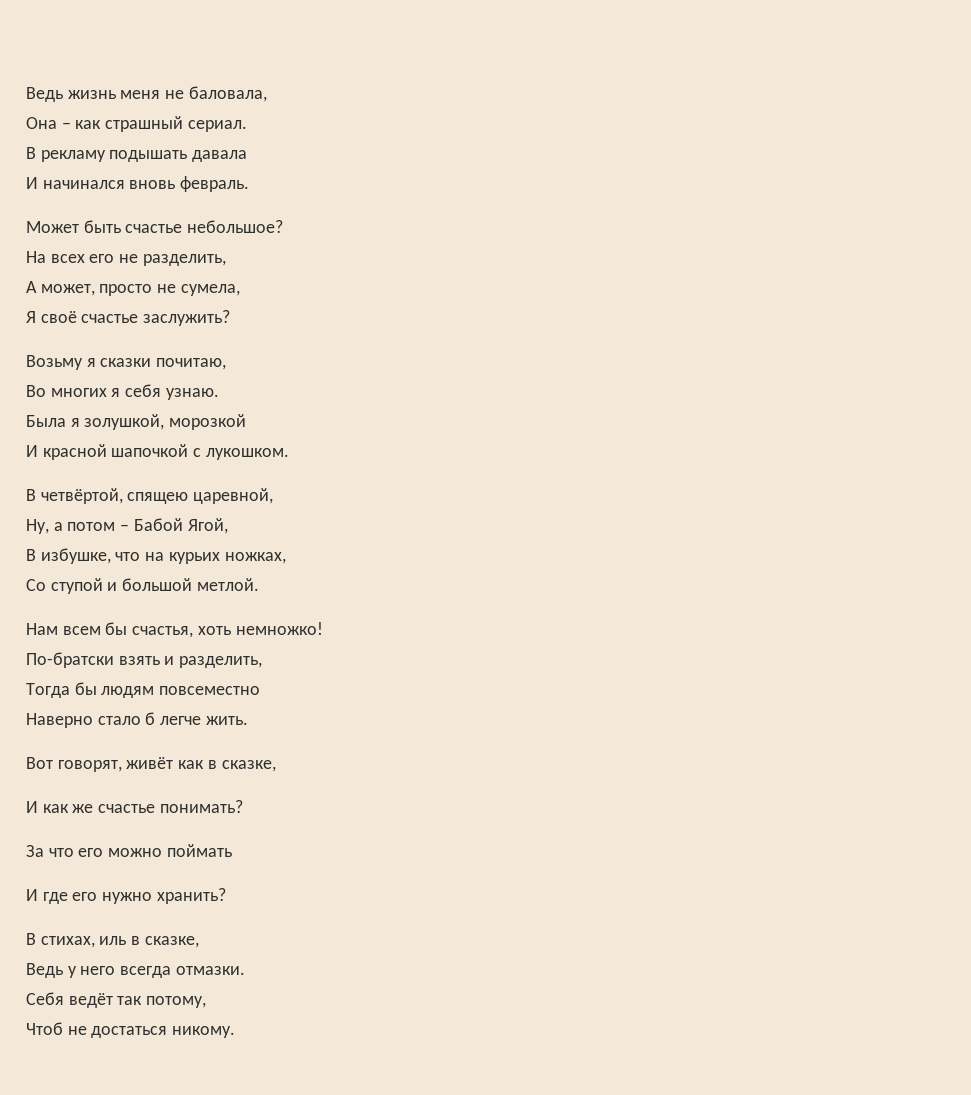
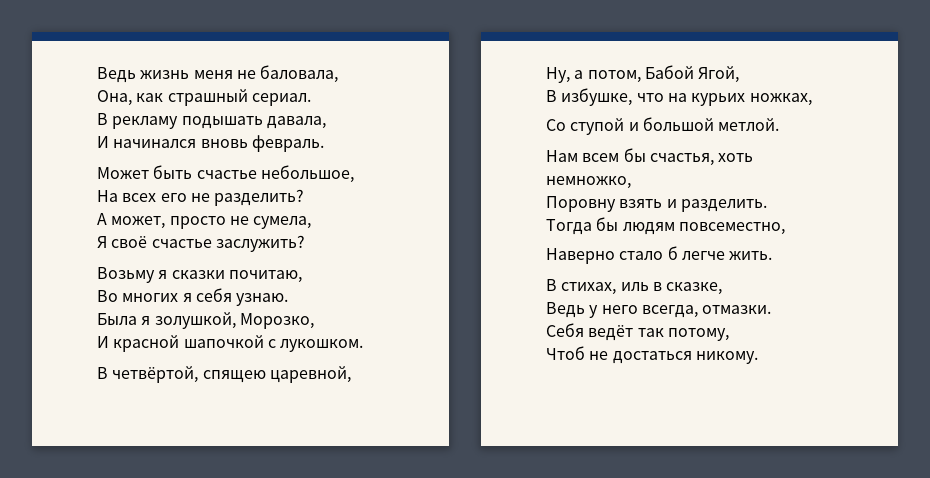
[26,117,71,129] Она – -> [97,90,132,106] Она,
[192,150,248,162] давала -> [266,116,326,129] давала,
[187,220,284,233] небольшое? -> [260,165,354,183] небольшое,
[142,254,226,266] разделить, -> [214,189,305,206] разделить?
[169,414,247,430] морозкой -> [239,313,314,329] Морозко,
[67,522,130,531] потом – -> [587,70,641,83] потом,
[235,622,323,635] [26,652,114,668] немножко! // По-братски -> [546,176,631,189] [546,196,616,212] немножко, // Поровну
[179,656,263,668] разделить, -> [680,199,767,212] разделить.
[159,686,261,695] повсеместно -> [678,222,785,235] повсеместно,
[26,757,276,772] [26,800,243,813] [26,844,232,857] [26,888,226,904] // Вот говорят, живёт как в сказке, // И как же счастье понимать? // За что его можно поймать // И где его нужно хранить? -> (773, 255) none
[120,966,172,978] всегда -> [641,305,698,318] всегда,

